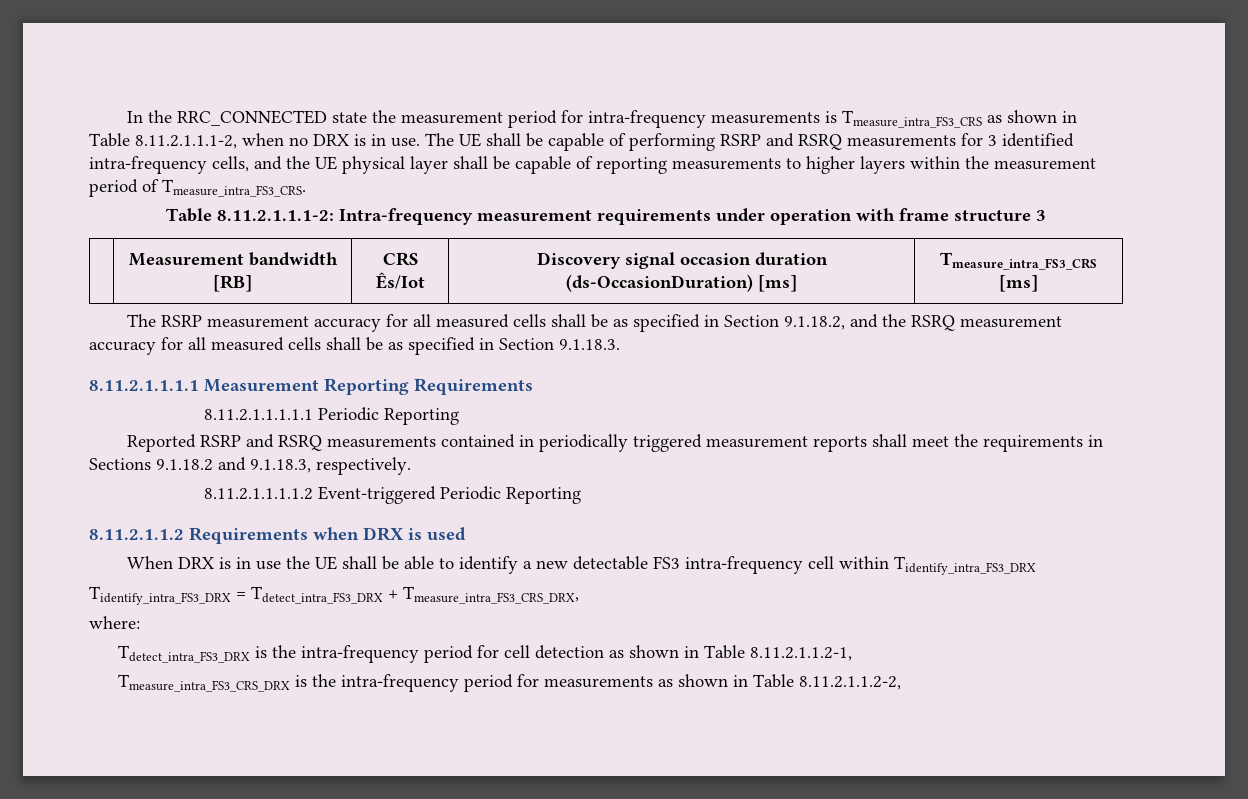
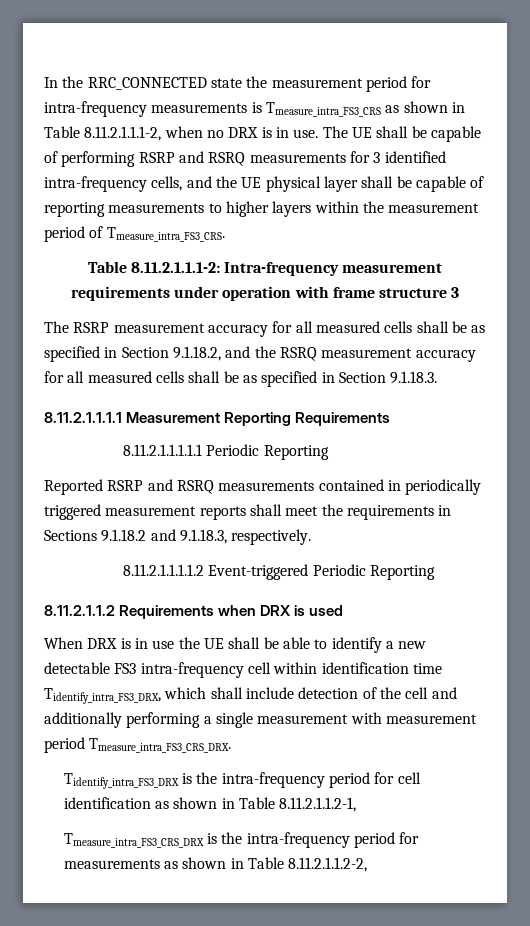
[128,252,338,266] [213,275,252,292] [382,252,418,266] [375,272,425,289] [536,252,828,269] [566,274,797,292] [940,252,1097,270] [999,275,1038,292] // | Measurement bandwidth [RB] | CRS Ês/Iot | Discovery signal occasion duration (ds-OccasionDuration) [ms] | Tmeasure_intra_FS3_CRS [ms] -> (460, 292) none
[894,556,1037,575] [89,586,579,605] [89,616,140,629] [117,645,250,663] Tidentify_intra_FS3_DRX // Tidentify_intra_FS3_DRX = Tdetect_intra_FS3_DRX + Tmeasure_intra_FS3_CRS_DRX, // where: // Tdetect_intra_FS3_DRX -> [321,662,442,674] [44,687,457,704] [44,712,477,728] [44,737,232,753] [63,773,179,789] identification time Tidentify_intra_FS3_DRX, which shall include detection of the cell and additionally performing a single measurement with measurement period Tmeasure_intra_FS3_CRS_DRX. // Tidentify_intra_FS3_DRX
[534,645,604,659] detection -> [63,797,151,809] identification

